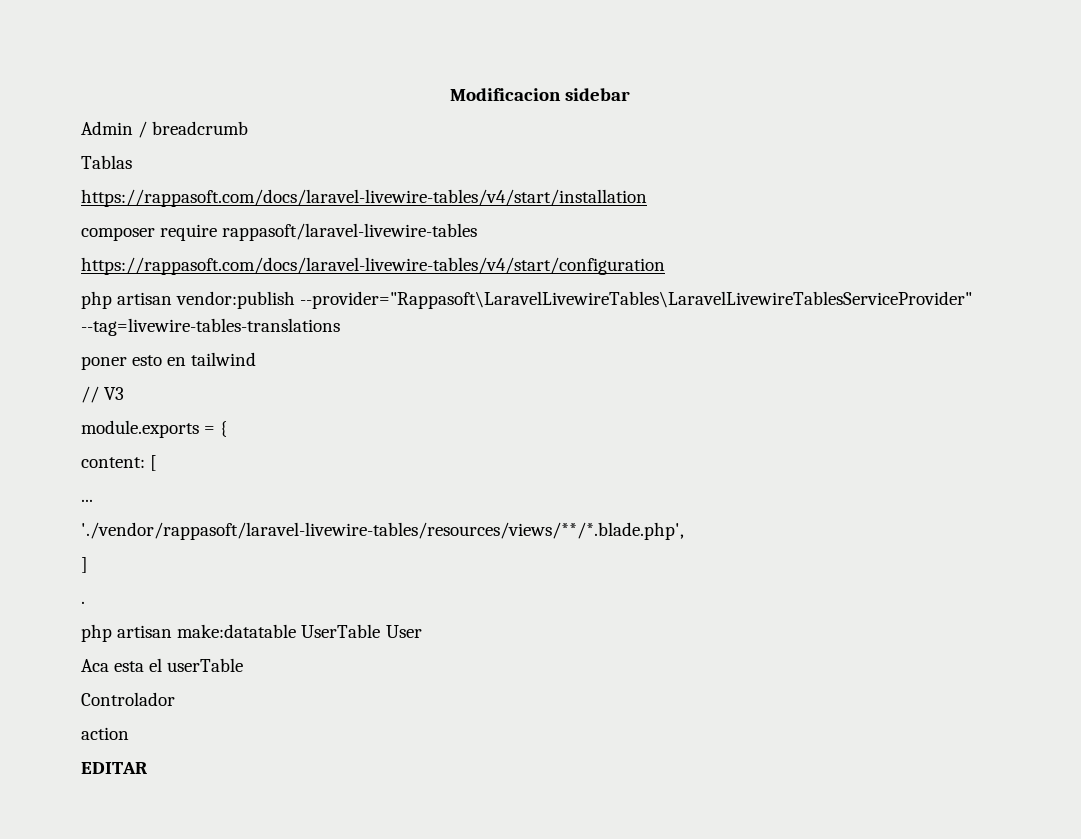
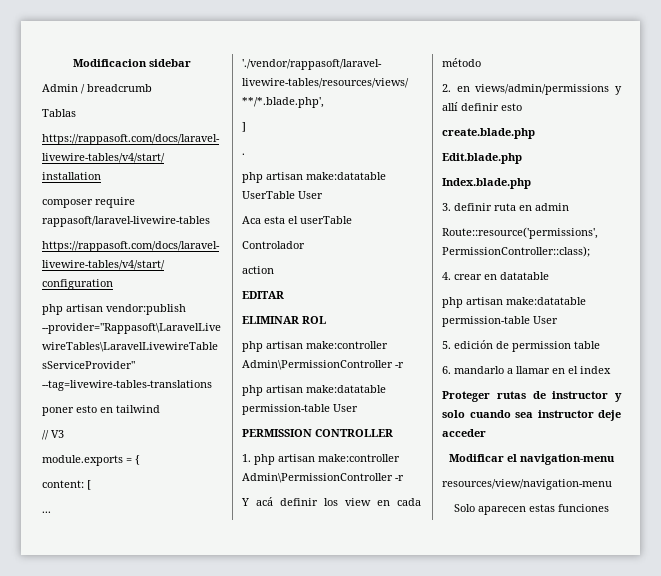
(147, 768) none -> [242,316,326,324] [242,341,388,352] [242,360,404,370] [242,385,386,396] [242,404,358,415] [242,429,393,437] [242,454,400,465] [242,473,404,483] [241,497,421,506] [442,58,481,67] [442,84,622,95] [442,102,522,111] [442,128,535,139] [442,153,522,164] [442,178,531,189] [442,203,569,211] [442,227,598,239] [442,246,590,257] [442,272,549,280] [442,297,586,308] [442,316,558,327] [442,340,600,352] [442,366,611,374] [442,391,622,402] [442,410,621,421] [442,429,486,437] [449,454,615,465] [442,479,612,490] [454,504,609,515] // ELIMINAR ROL // php artisan make:controller Admin\PermissionController -r // php artisan make:datatable permission-table User // PERMISSION CONTROLLER // 1. php artisan make:controller Admin\PermissionController -r // Y acá definir los view en cada método // 2. en views/admin/permissions y allí definir esto // create.blade.php // Edit.blade.php // Index.blade.php // 3. definir ruta en admin // Route::resource('permissions', PermissionController::class); // 4. crear en datatable // php artisan make:datatable permission-table User // 5. edición de permission table // 6. mandarlo a llamar en el index // Proteger rutas de instructor y solo cuando sea instructor deje acceder // Modificar el navigation-menu // resources/view/navigation-menu // Solo aparecen estas funciones

